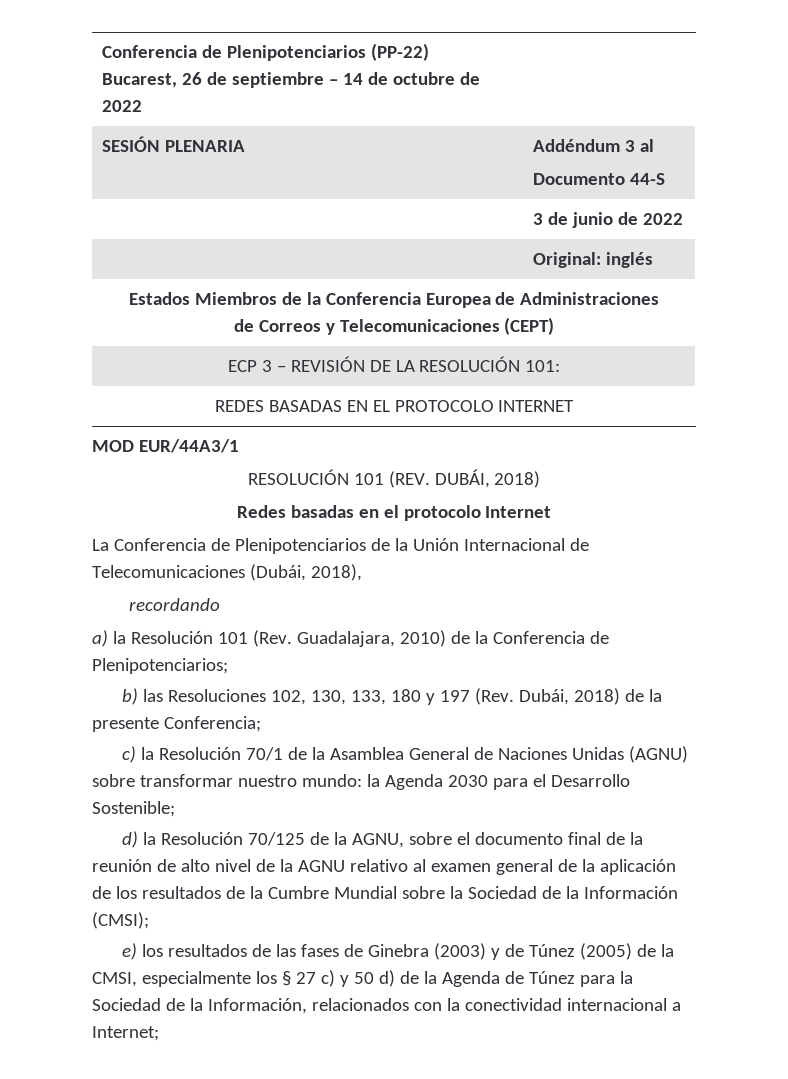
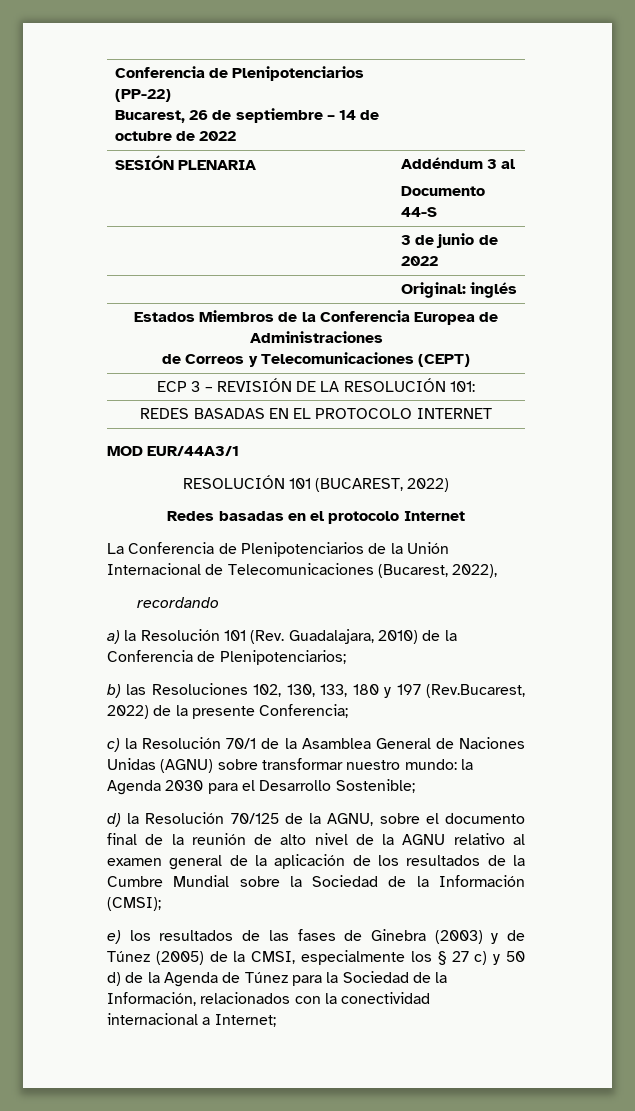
[388,469,541,488] (REV. DUBÁI, 2018) -> [315,478,450,492] (BUCAREST, 2022)
[249,564,362,581] (Dubái, 2018), -> [377,564,498,578] (Bucarest, 2022),
[475,688,621,705] (Rev. Dubái, 2018) -> [426,684,526,698] [107,705,149,719] (Rev.Bucarest, 2022)

